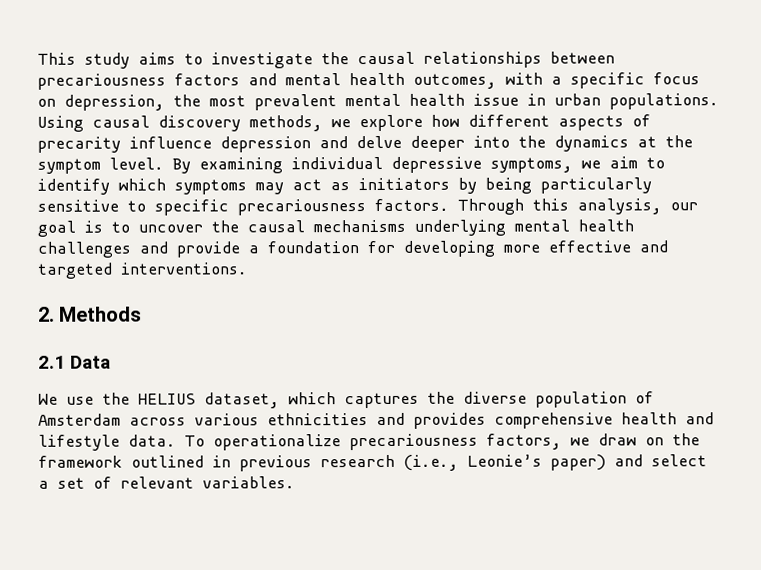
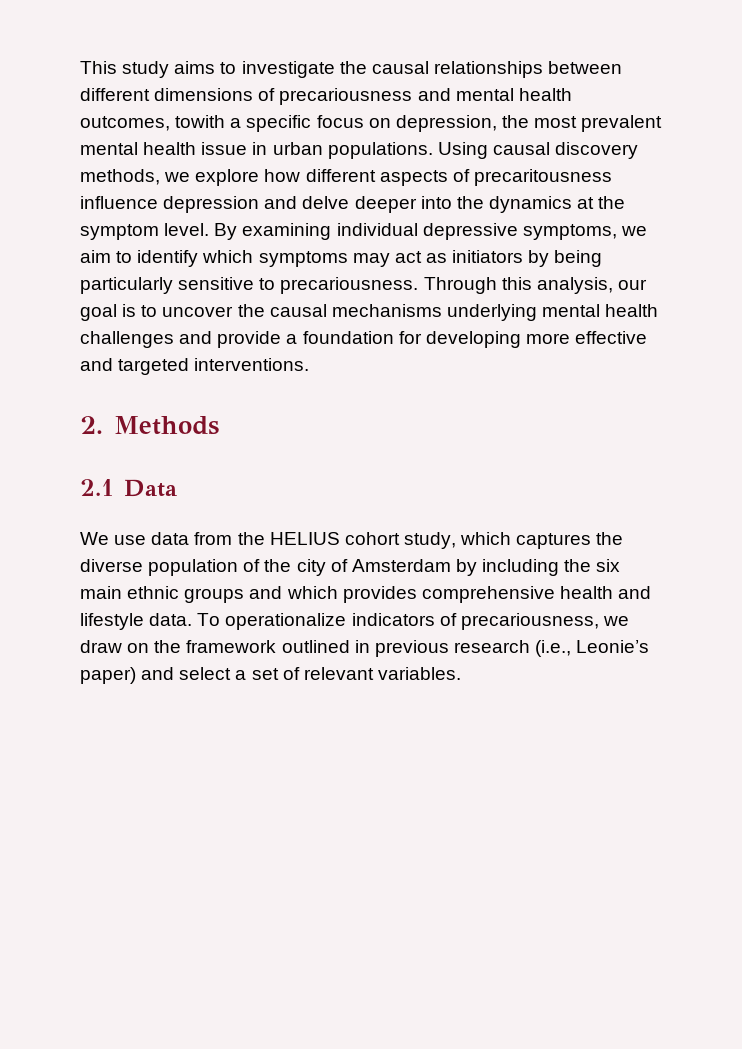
[37,73,240,90] precariousness factors -> [80,88,413,105] different dimensions of precariousness
[505,72,543,85] with -> [175,115,226,128] towith
[37,136,121,153] precarity -> [473,169,612,186] precaritousness
[154,198,449,216] specific precariousness factors. -> [280,277,419,294] precariousness.
[102,392,280,409] the HELIUS dataset, -> [151,532,456,549] data from the HELIUS cohort study,
[38,412,405,426] Amsterdam across various ethnicities and -> [264,559,621,576] [80,586,338,603] the city of Amsterdam by including the six main ethnic groups and which
[349,433,562,451] precariousness factors, -> [351,613,599,630] indicators of precariousness,

